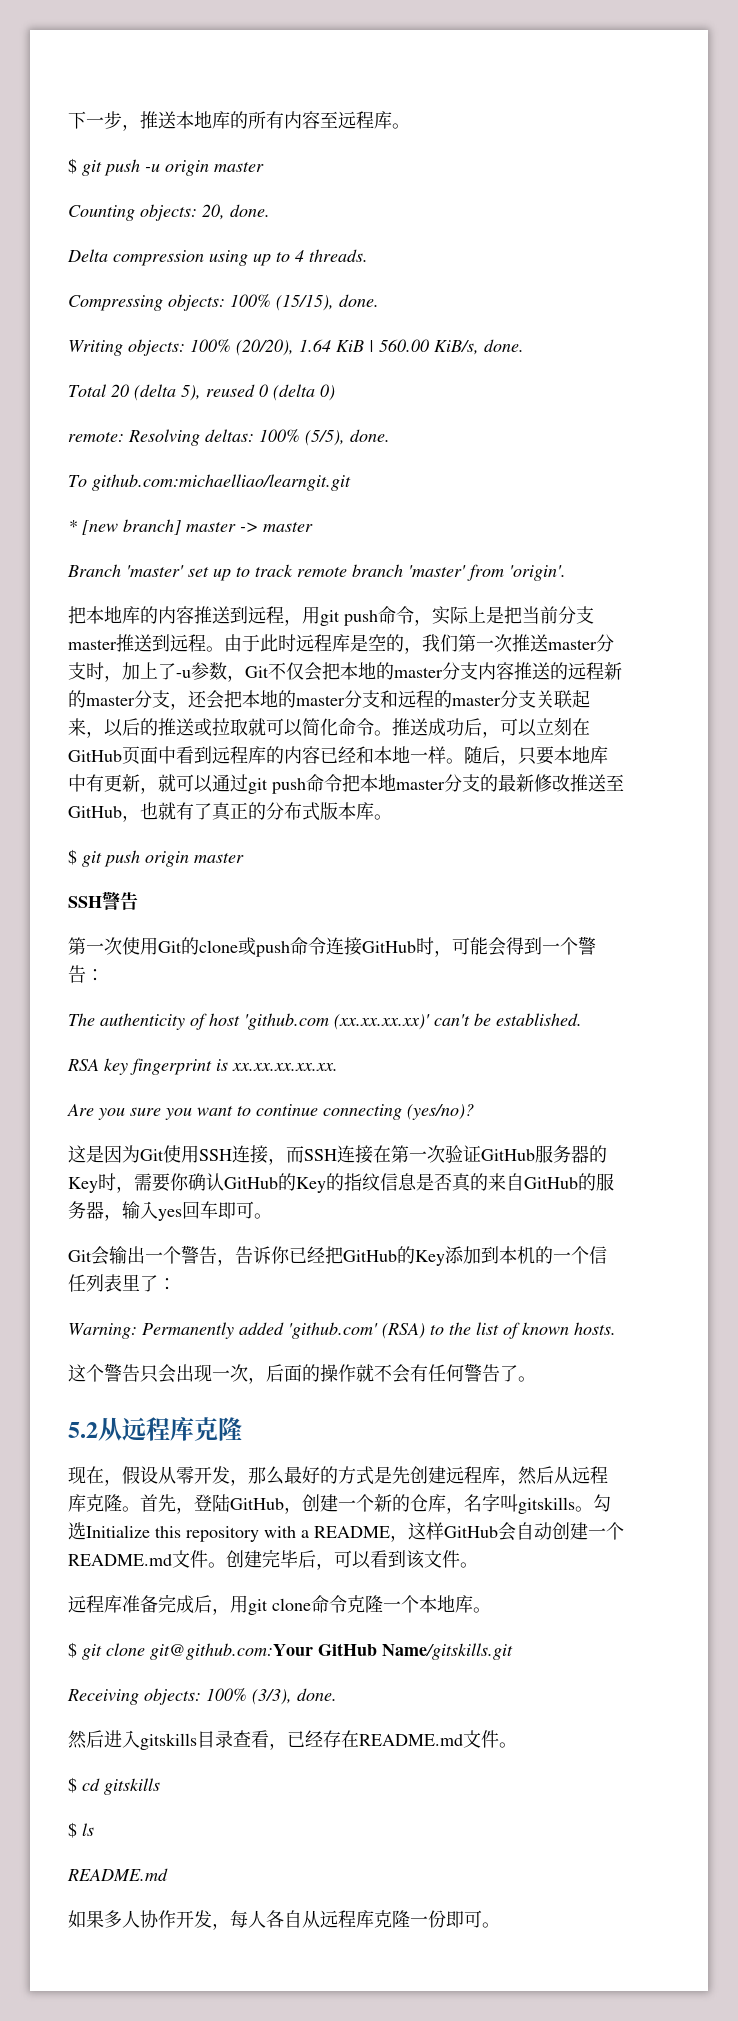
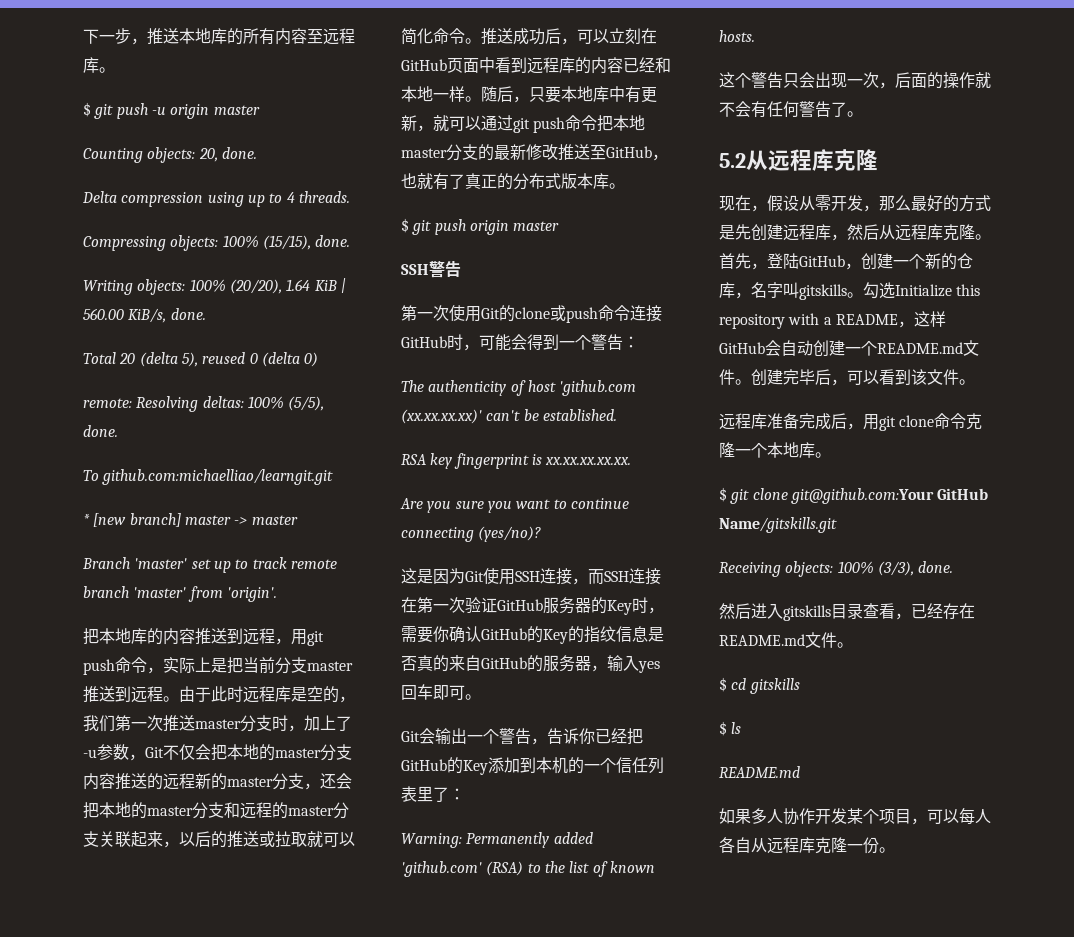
[212,1923,230,1930] ， -> [847,808,959,825] 某个项目，可以
[446,1910,482,1928] 即可 -> (879, 845) none

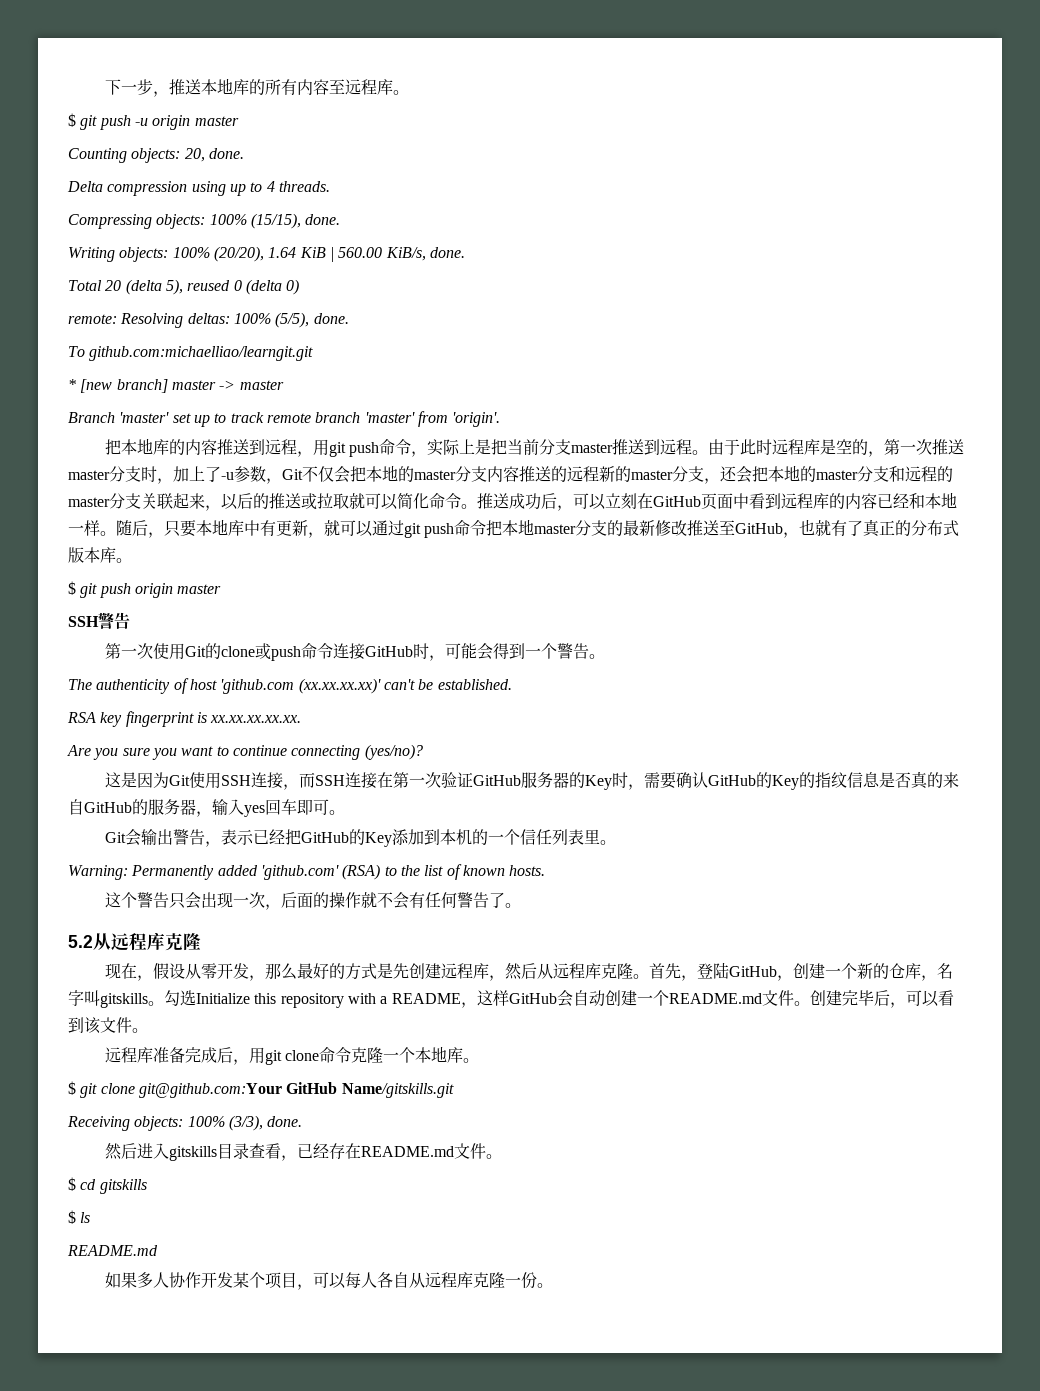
[83,715,115,732] 我们 -> (885, 454) none
[623,336,639,348] ： -> [588,654,605,659] 。
[433,626,449,642] 你 -> (676, 780) none
[467,728,595,745] 一个警告，告诉你 -> [172,829,254,847] 警告，表示
[433,787,465,802] 了： -> [599,840,616,845] 。

